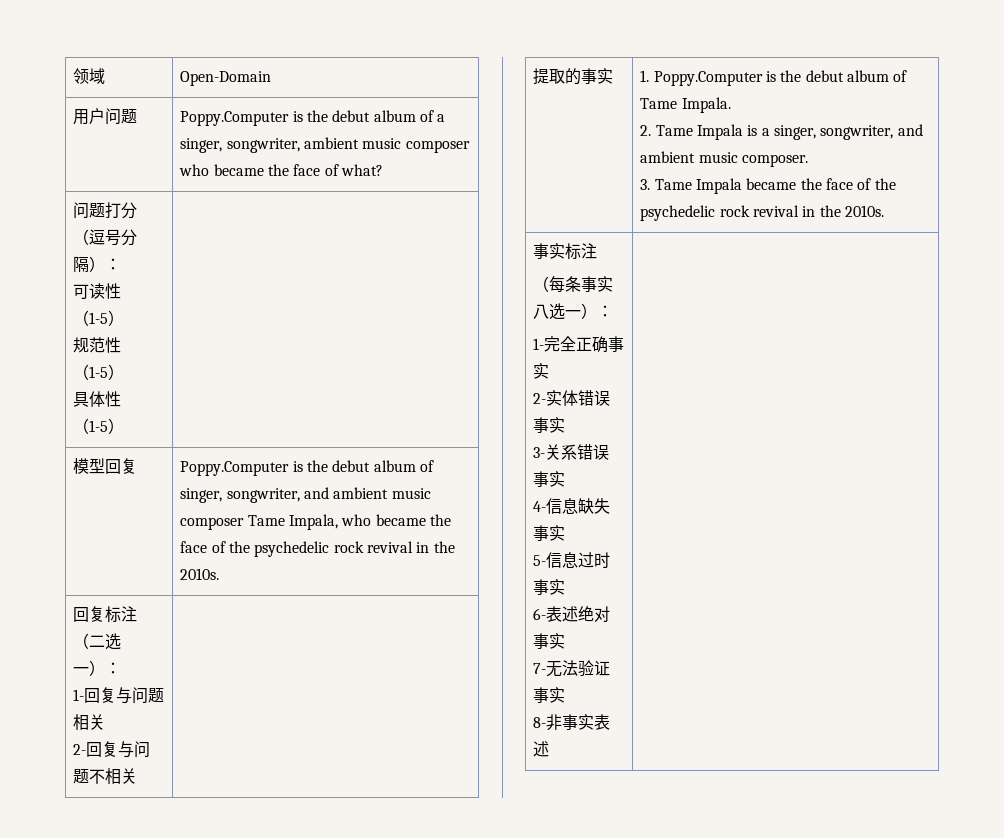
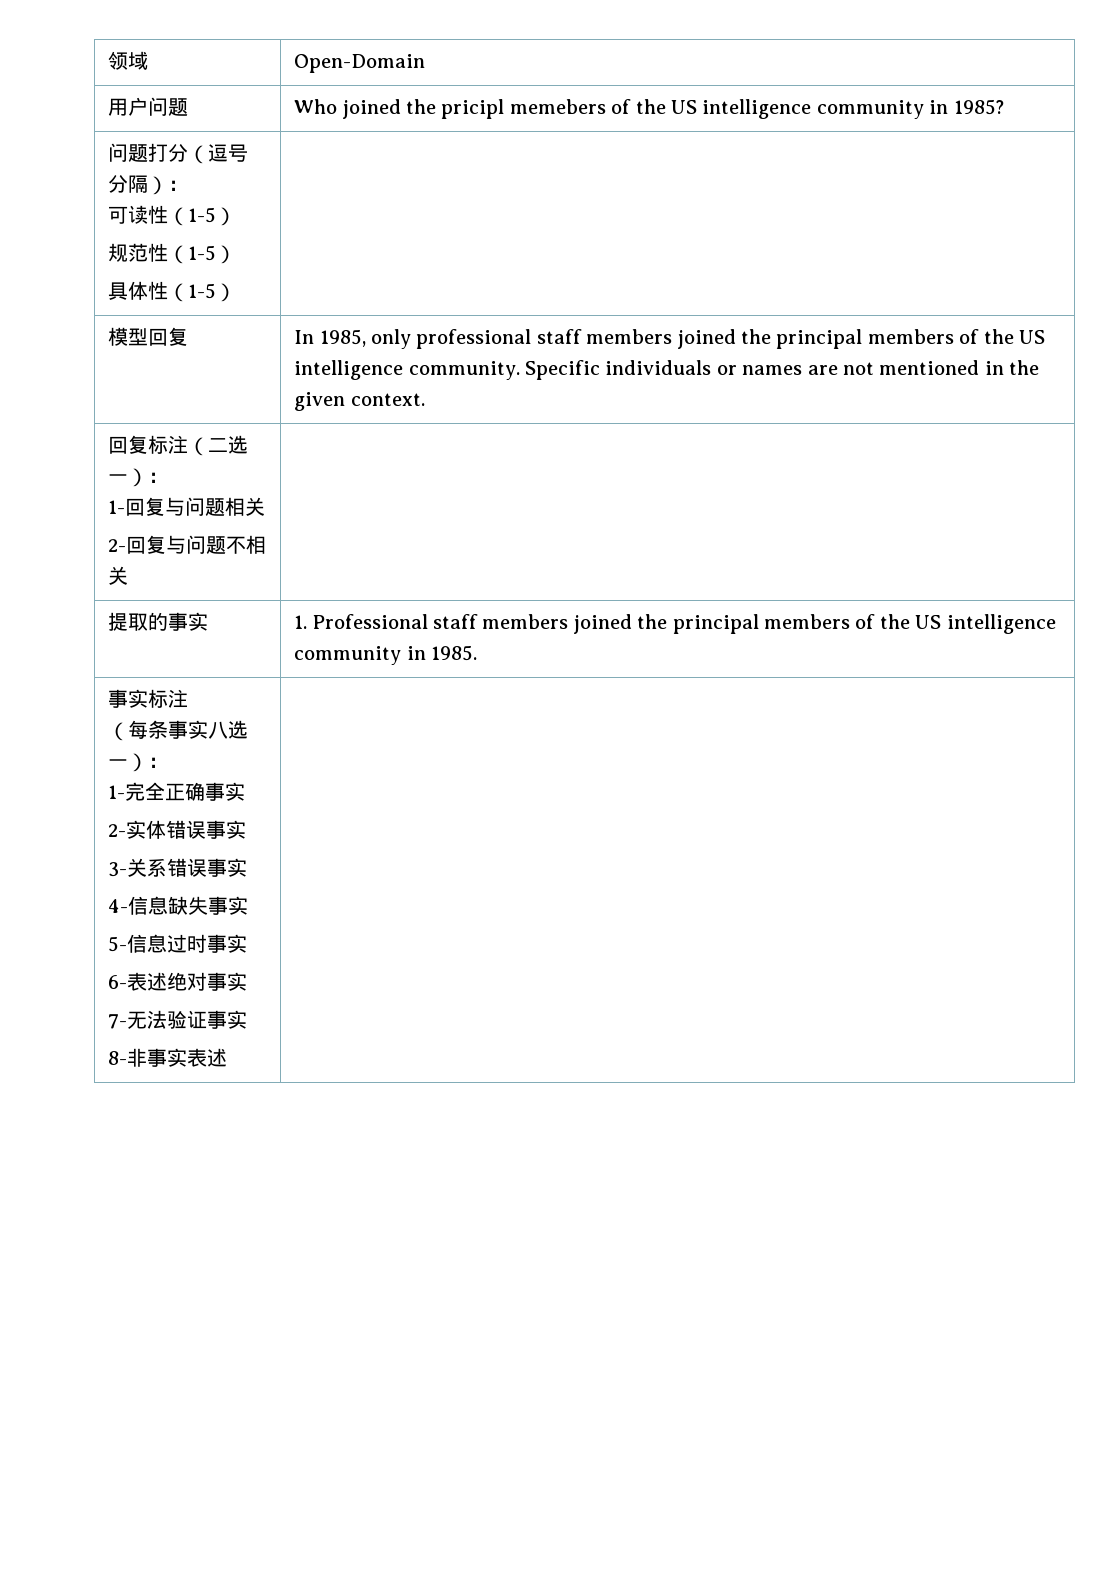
[180,110,446,126] [180,137,470,153] [179,164,383,176] Poppy.Computer is the debut album of a singer, songwriter, ambient music composer who became the face of what? -> [294,99,1004,119] Who joined the pricipl memebers of the US intelligence community in 1985?
[180,460,434,476] [180,487,431,503] [180,514,451,530] [180,541,455,557] [180,568,220,580] Poppy.Computer is the debut album of singer, songwriter, and ambient music composer Tame Impala, who became the face of the psychedelic rock revival in the 2010s. -> [294,329,1046,349] [294,360,1040,380] [294,392,425,411] In 1985, only professional staff members joined the principal members of the US intelligence community. Specific individuals or names are not mentioned in the given context.
[653,70,908,86] [640,97,731,113] [640,124,923,140] [640,151,809,167] [640,178,896,194] [640,205,884,221] Poppy.Computer is the debut album of Tame Impala. // 2. Tame Impala is a singer, songwriter, and ambient music composer. // 3. Tame Impala became the face of the psychedelic rock revival in the 2010s. -> [312,614,1056,634] [294,645,478,665] Professional staff members joined the principal members of the US intelligence community in 1985.

